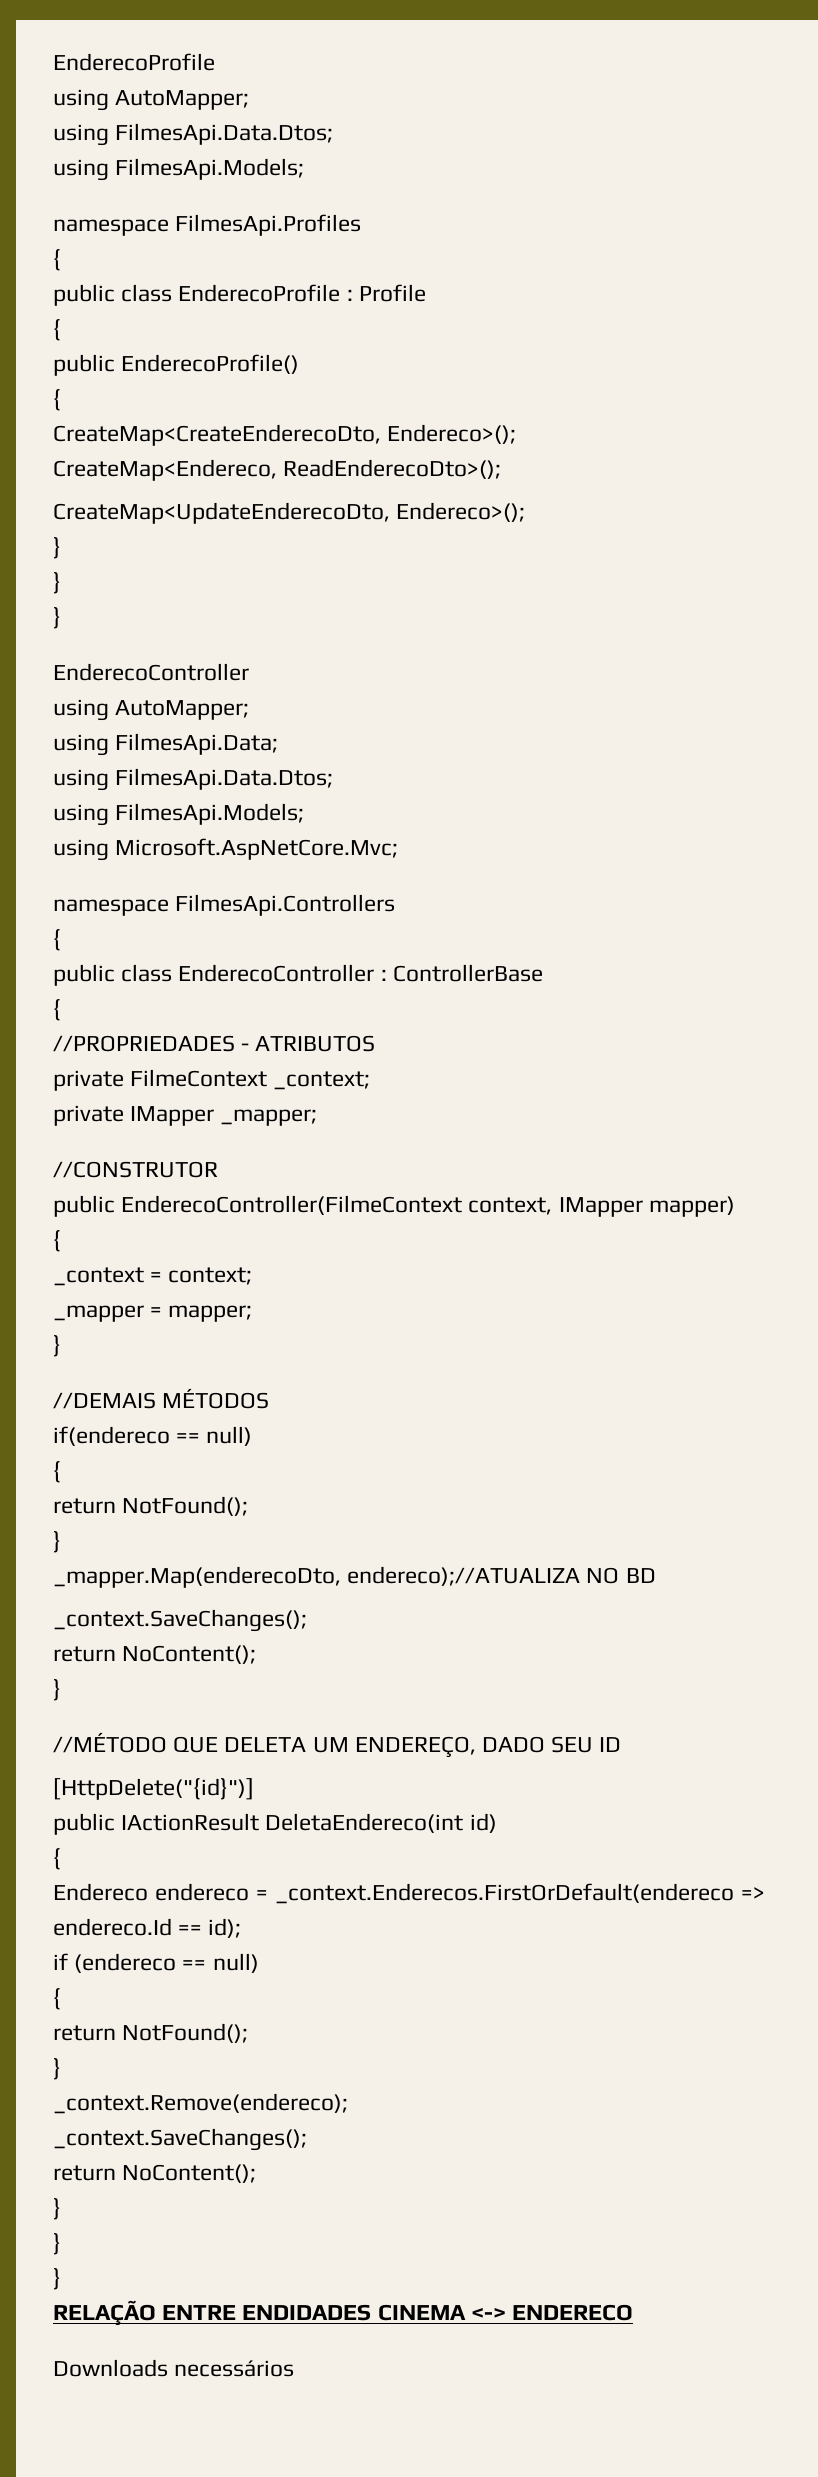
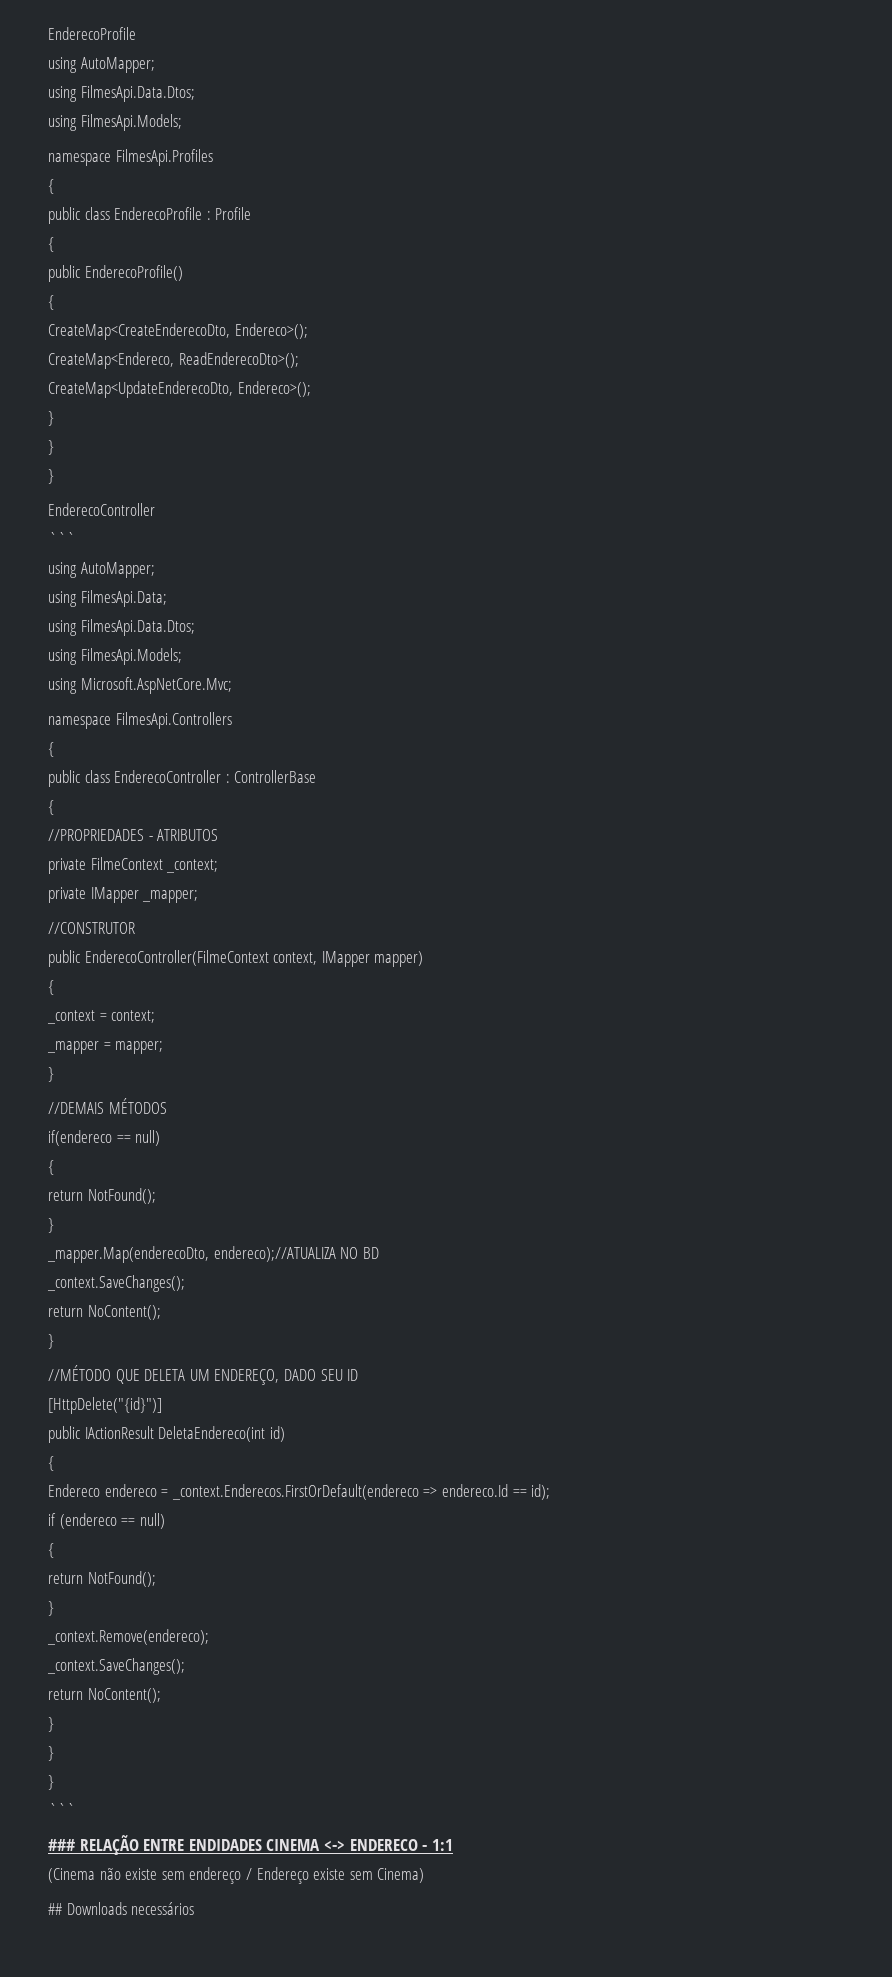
(249, 672) none -> [48,532,75,545] // ```
(61, 2279) none -> [48,1803,75,1816] [48,1839,75,1851] ``` // ###
(634, 2312) // -> [422,1839,453,1851] [48,1867,425,1884] [48,1903,62,1915] - 1:1 // (Cinema não existe sem endereço / Endereço existe sem Cinema) // ##

